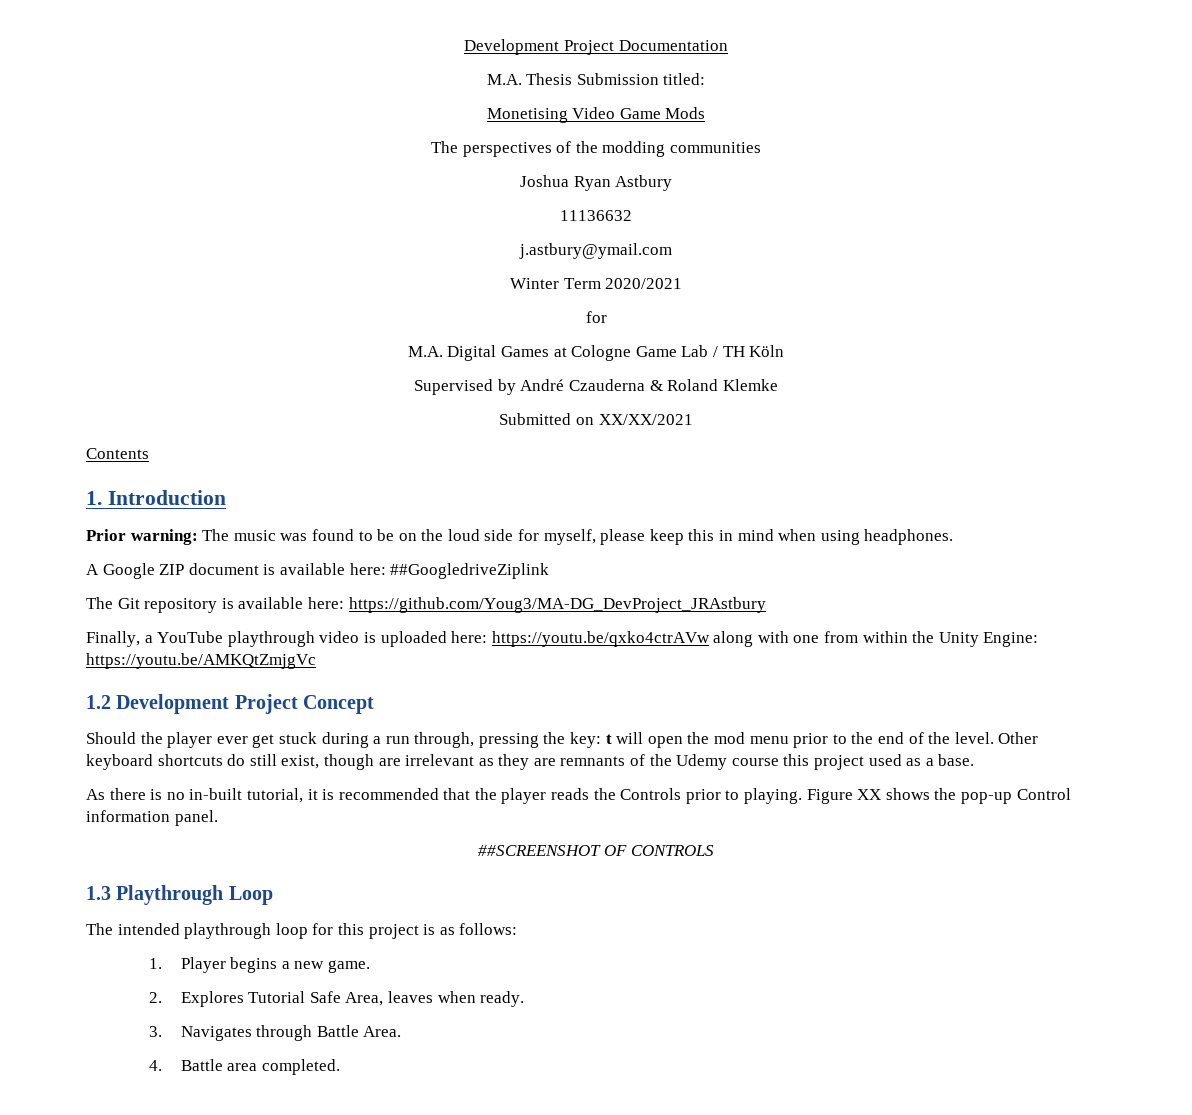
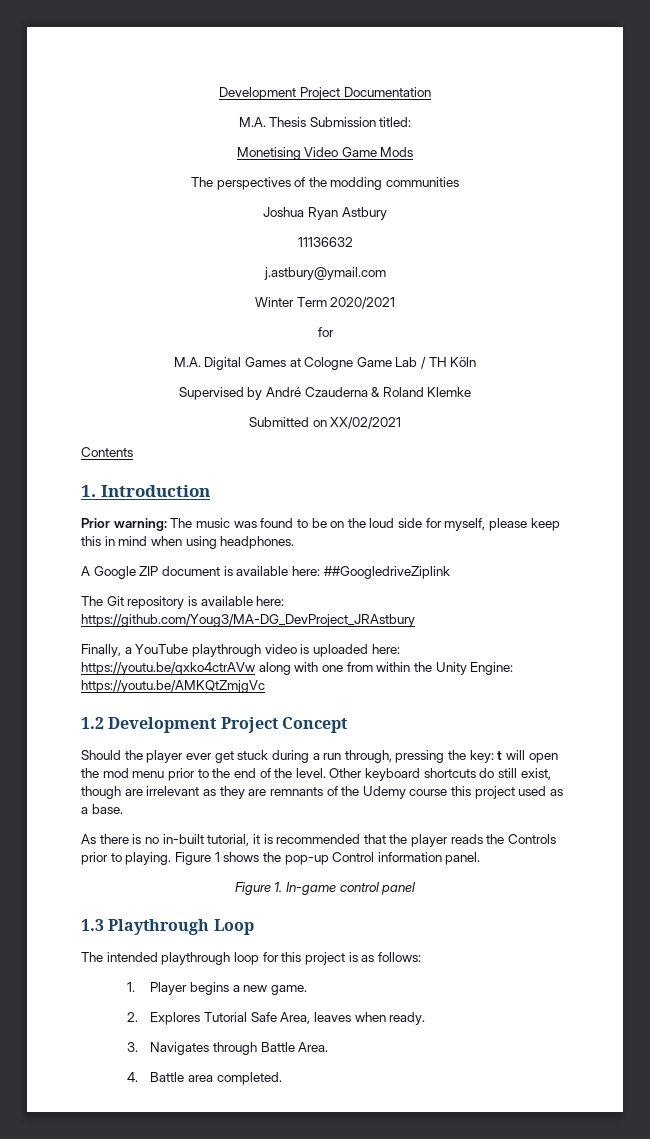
[598,414,693,425] XX/XX/2021 -> [330,417,402,429] XX/02/2021
[857,789,882,800] XX -> [214,852,220,862] 1
[478,845,714,856] ##SCREENSHOT OF CONTROLS -> [234,882,416,895] Figure 1. In-game control panel

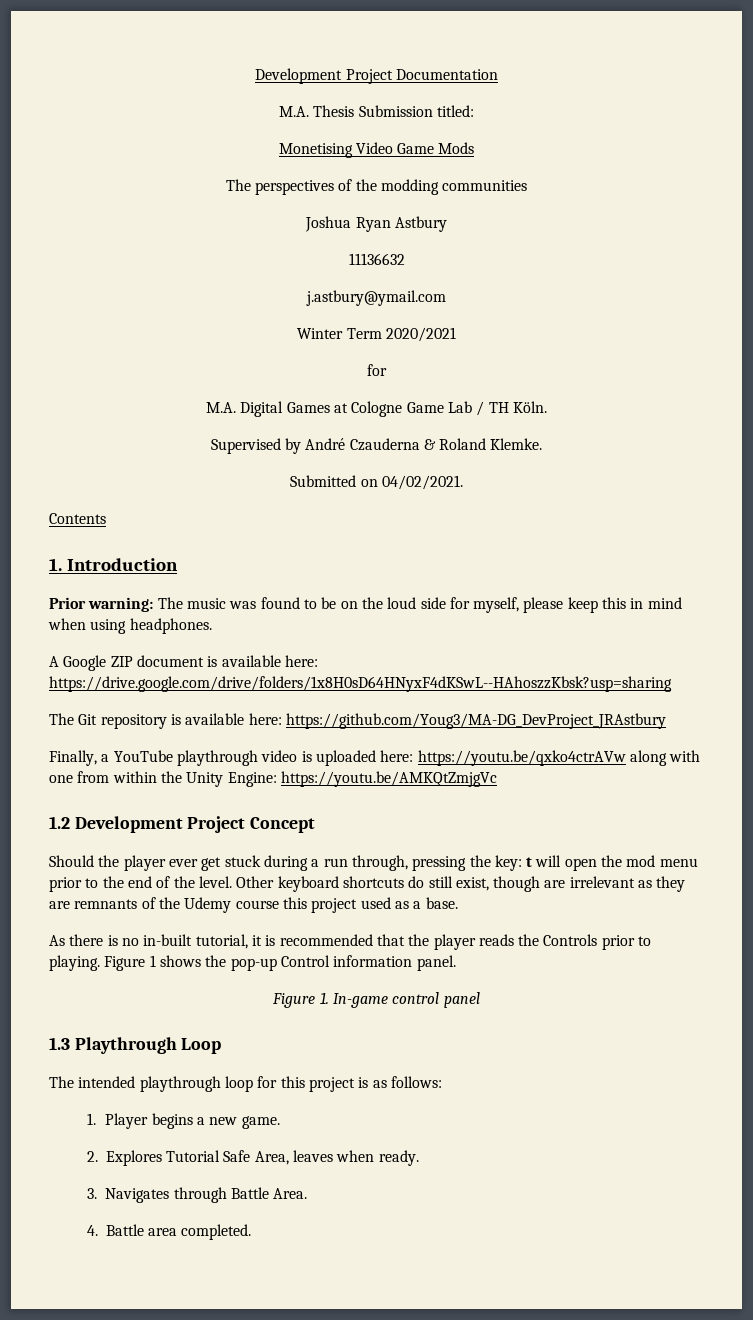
[450,357,477,367] Köln -> [512,401,547,413] Köln.
[427,387,472,397] Klemke -> [490,438,543,450] Klemke.
[330,417,402,429] XX/02/2021 -> [381,475,463,490] 04/02/2021.
[323,566,450,579] ##GoogledriveZiplink -> [49,676,672,692] https://drive.google.com/drive/folders/1x8H0sD64HNyxF4dKSwL--HAhoszzKbsk?usp=sharing

